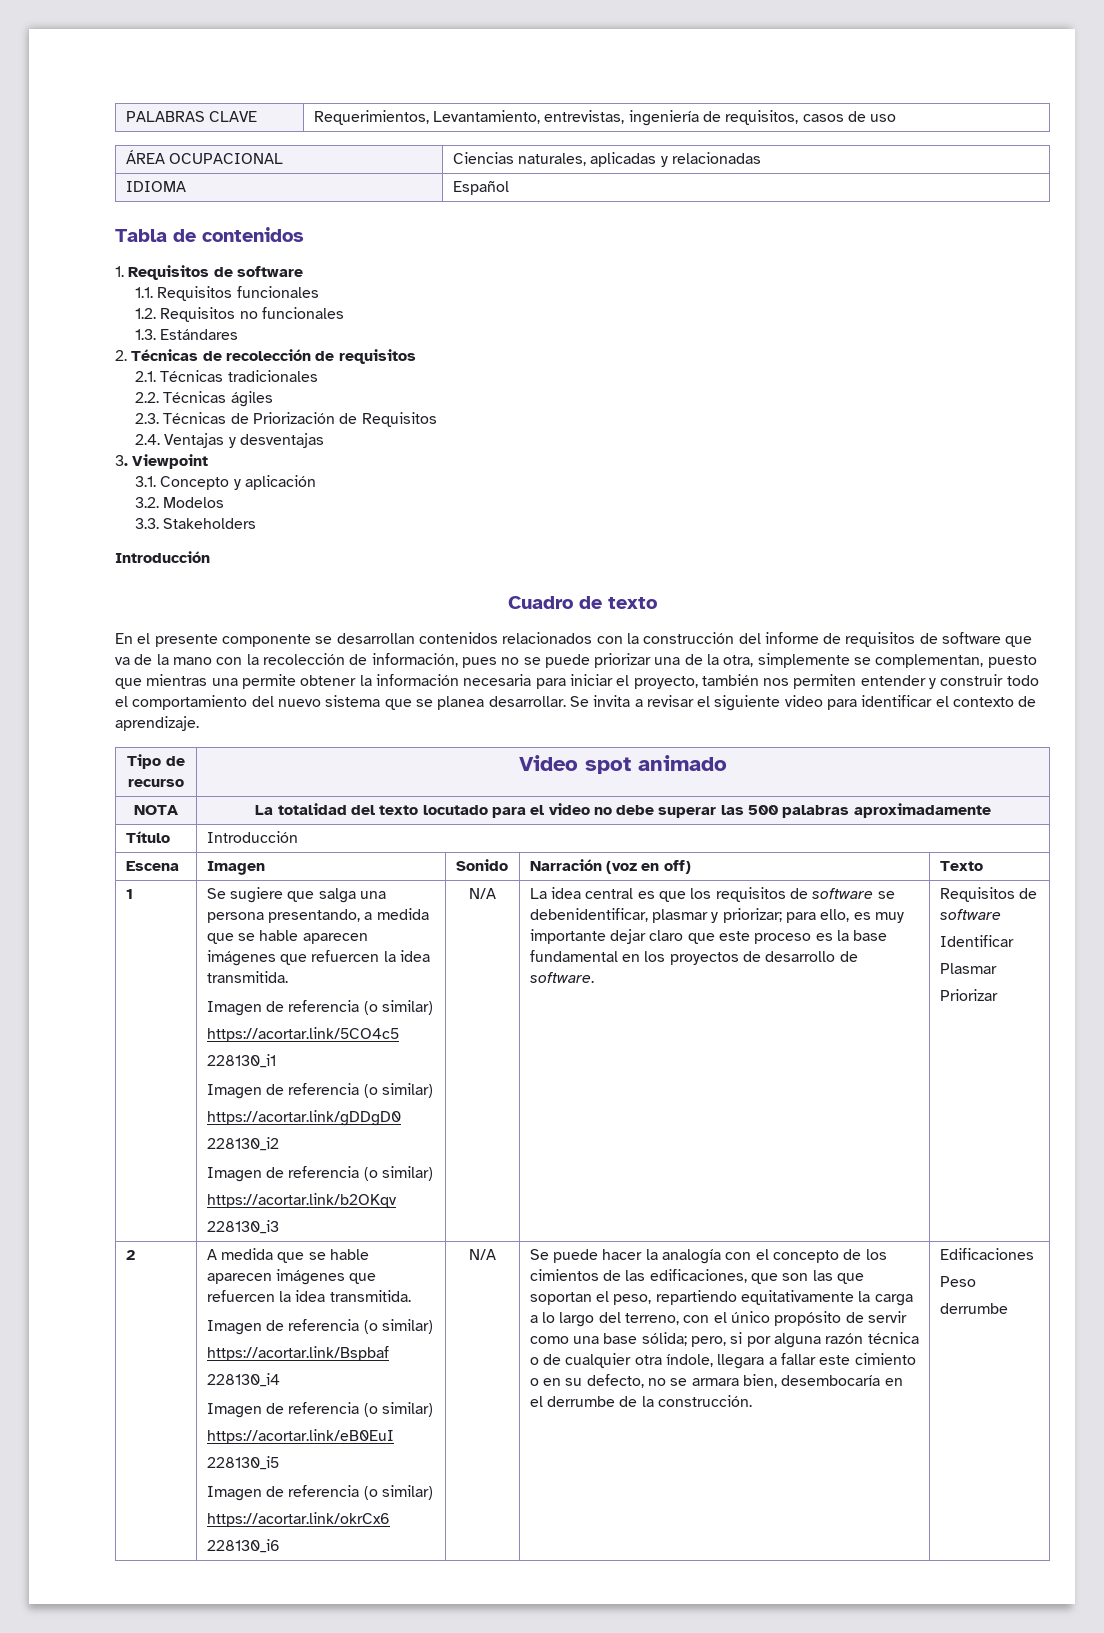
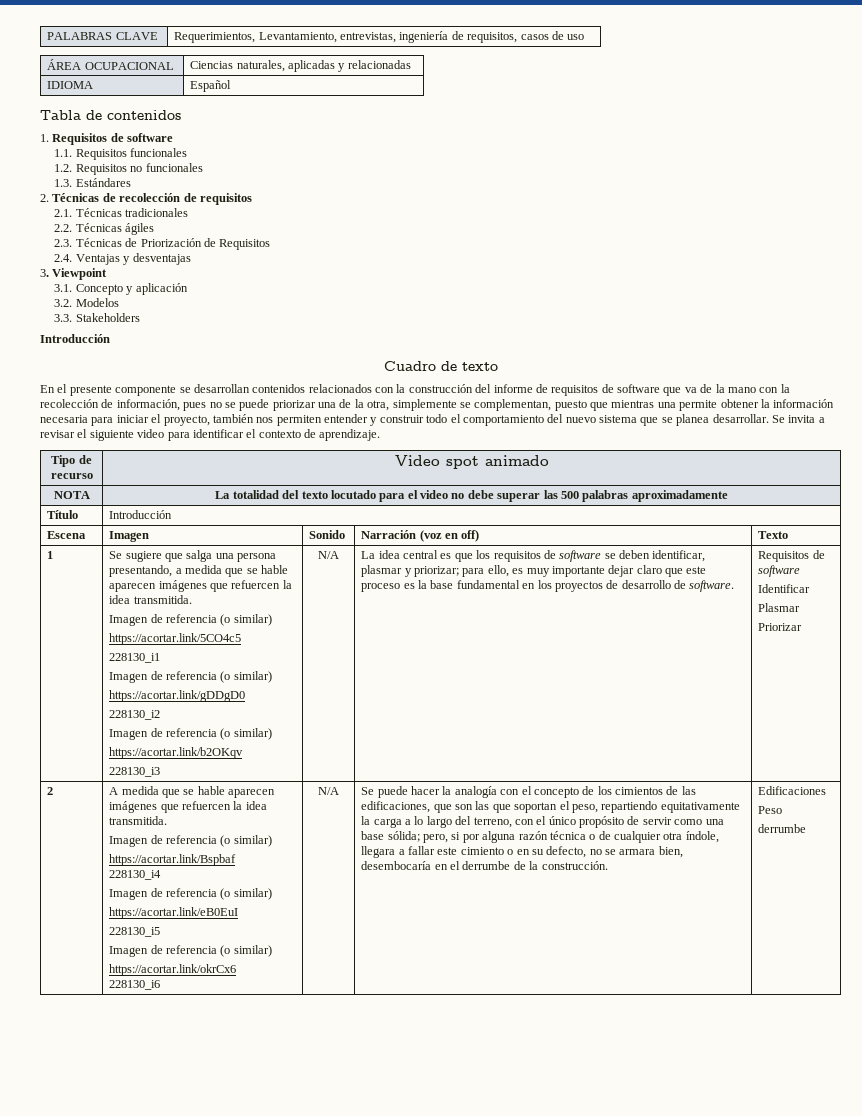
[529,908,648,922] debenidentificar, -> [619,550,706,562] deben identificar,

